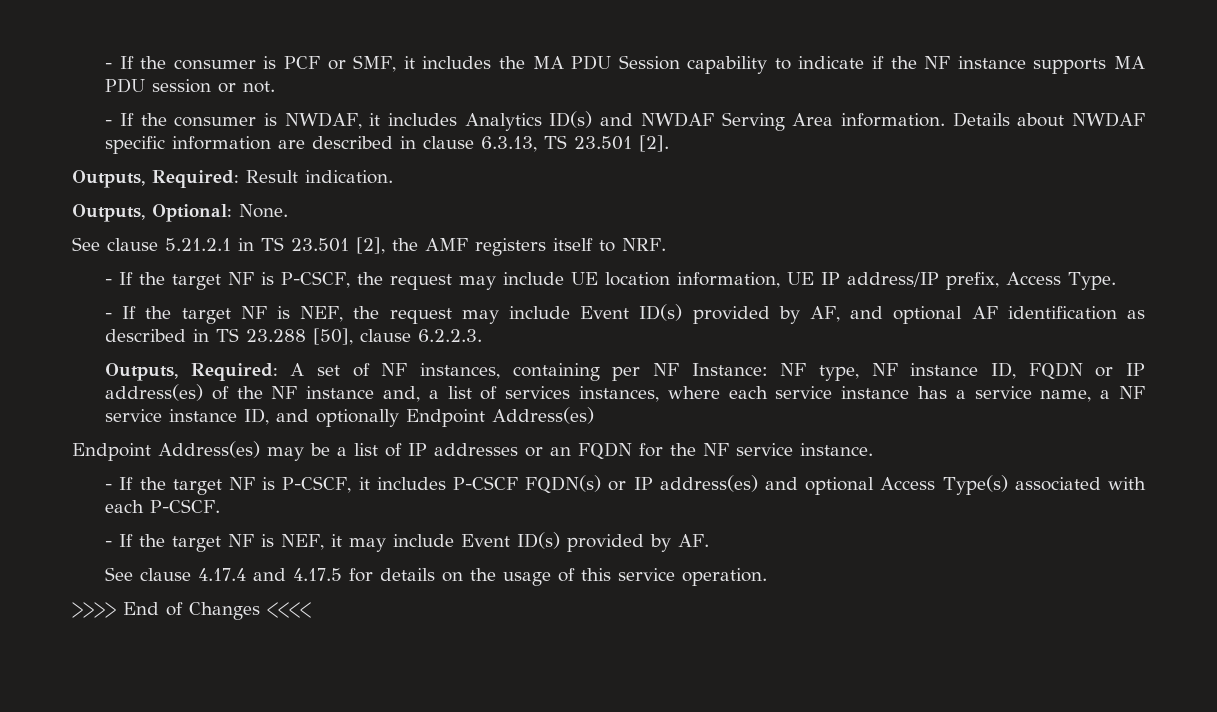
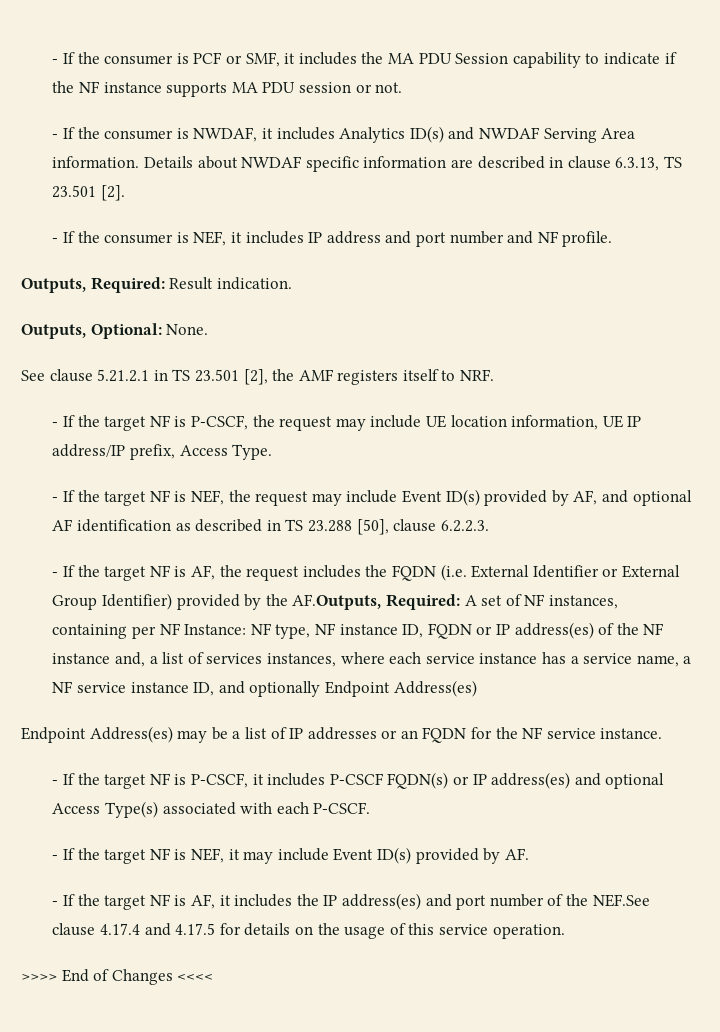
(670, 143) none -> [52,231,613,247] // - If the consumer is NEF, it includes IP address and port number and NF profile.
[105,363,179,381] Outputs, -> [52,564,680,581] [52,593,382,610] - If the target NF is AF, the request includes the FQDN (i.e. External Identifier or External Group Identifier) provided by the AF.Outputs,
[105,567,134,581] See -> [52,893,650,910] - If the target NF is AF, it includes the IP address(es) and port number of the NEF.See

